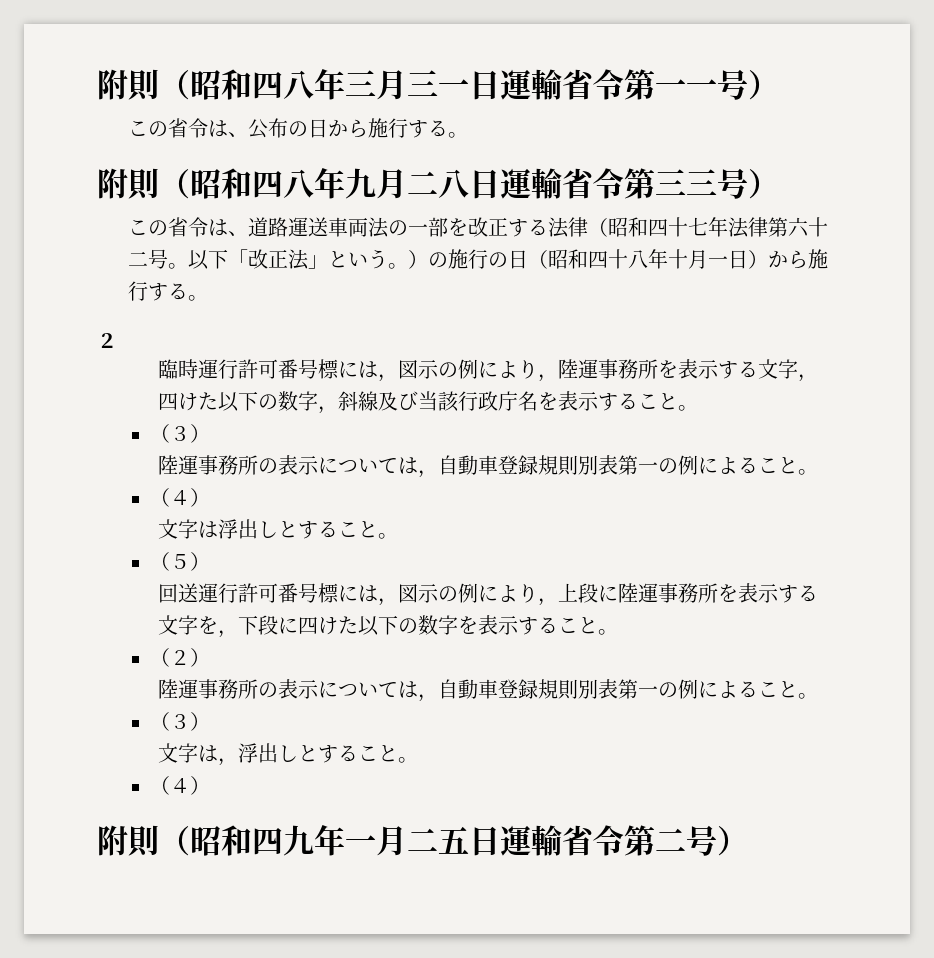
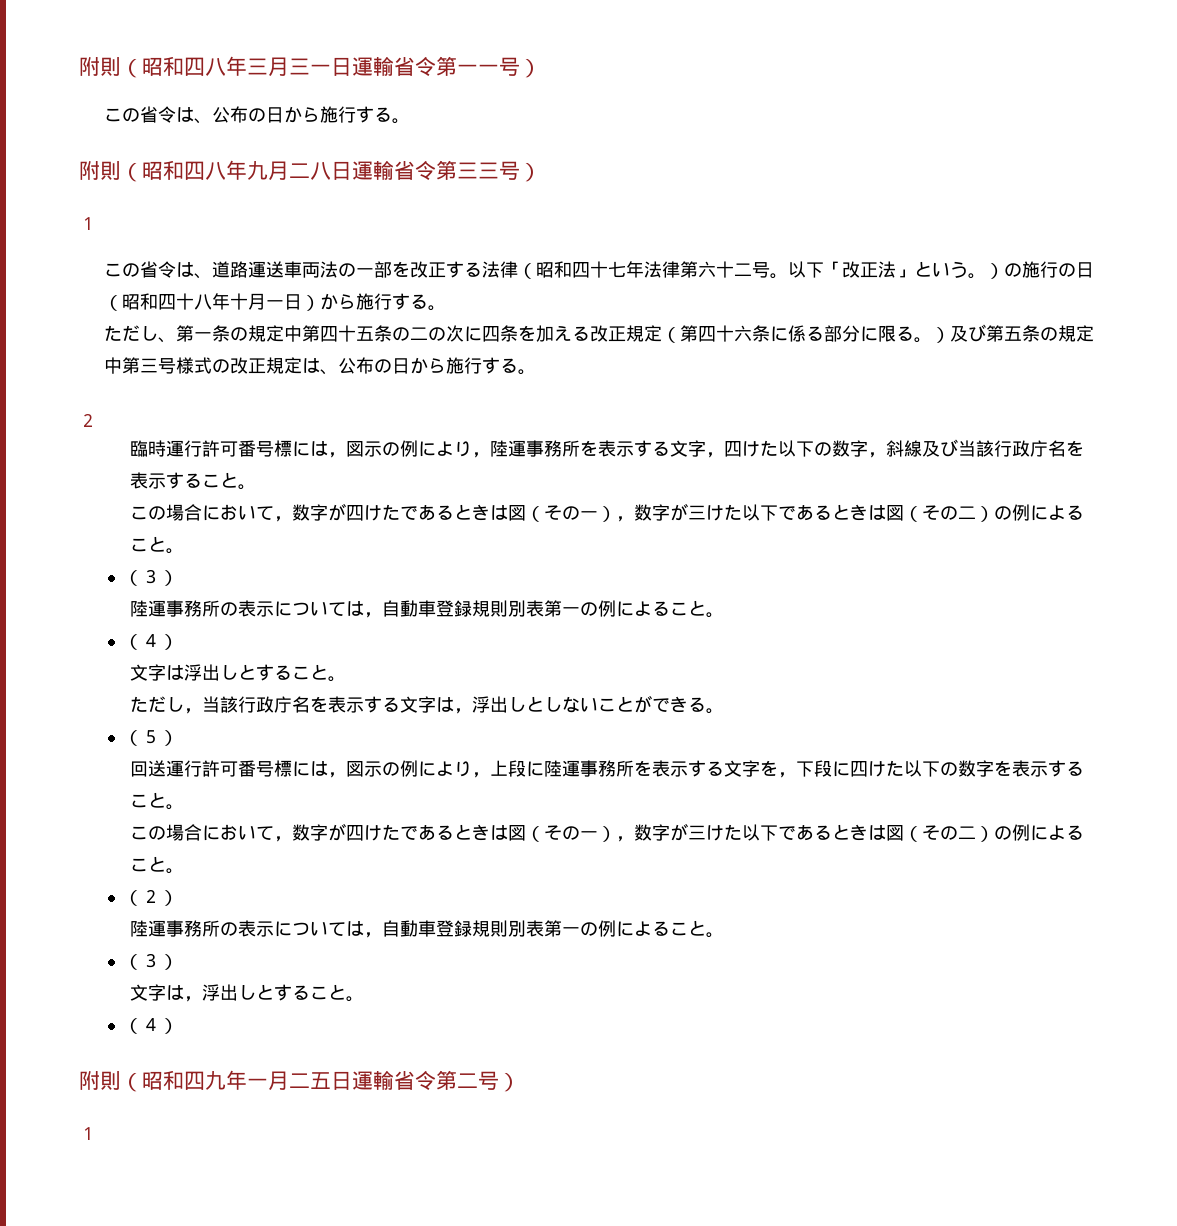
(779, 184) none -> [79,217,97,230] // １
(208, 298) none -> [104,324,1095,343] [104,357,537,375] // ただし、第一条の規定中第四十五条の二の次に四条を加える改正規定（第四十六条に係る部分に限る。）及び第五条の規定中第三号様式の改正規定は、公布の日から施行する。
(699, 408) none -> [129,503,1084,522] [129,536,184,554] // この場合において，数字が四けたであるときは図（その一），数字が三けた以下であるときは図（その二）の例によること。
(399, 536) none -> [129,695,724,714] // ただし，当該行政庁名を表示する文字は，浮出しとしないことができる。
(619, 632) none -> [129,823,1084,842] [129,856,184,874] // この場合において，数字が四けたであるときは図（その一），数字が三けた以下であるときは図（その二）の例によること。
(748, 841) none -> [79,1127,97,1140] // １

